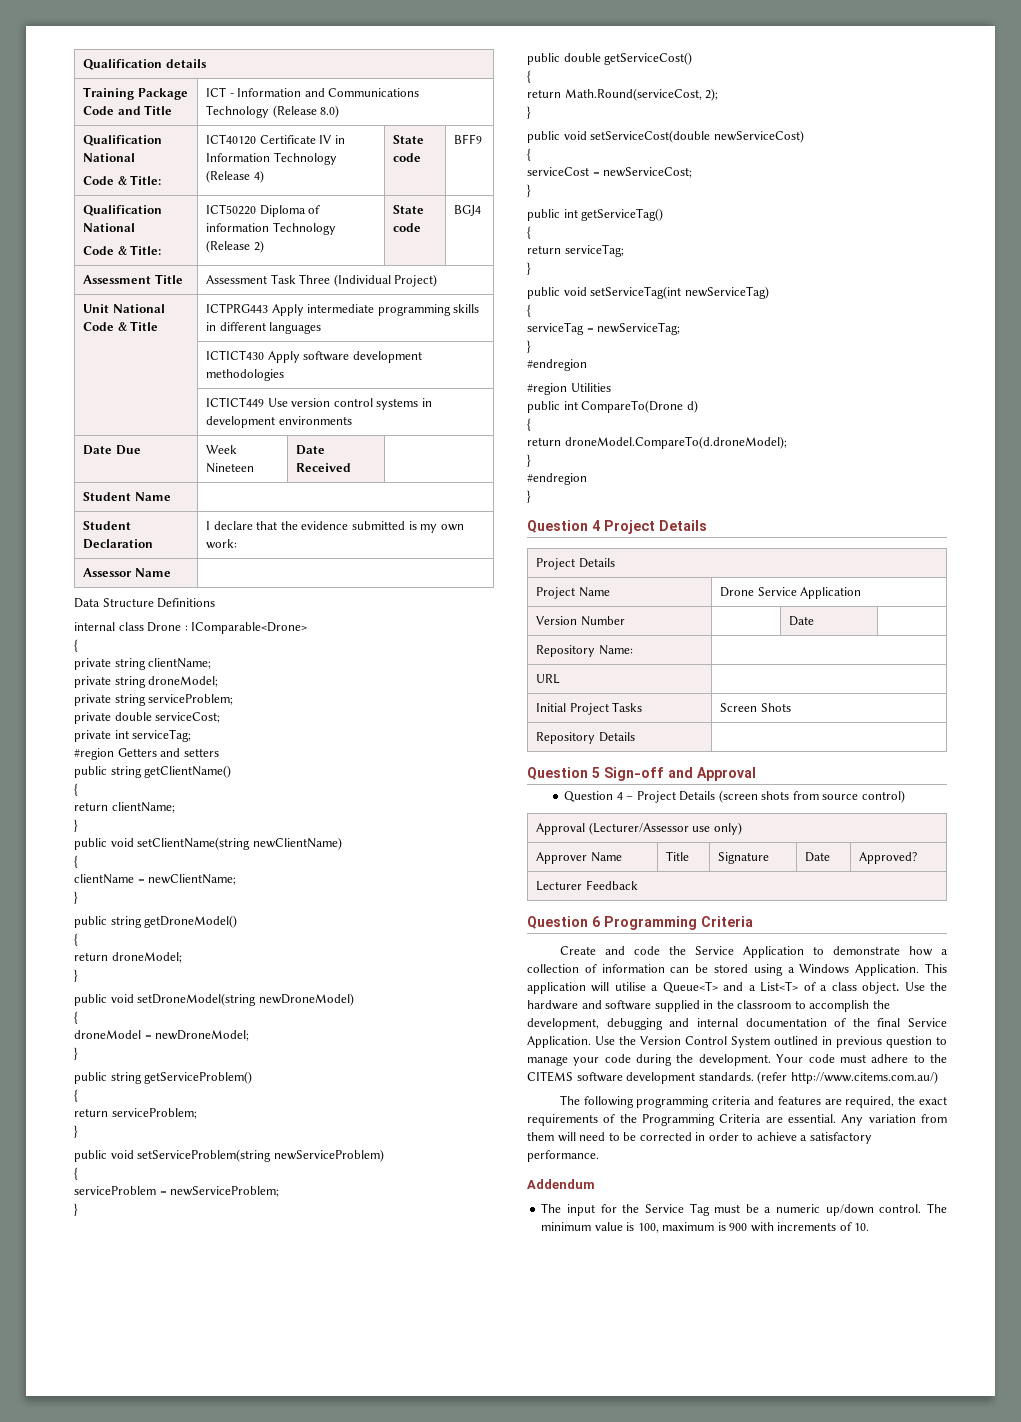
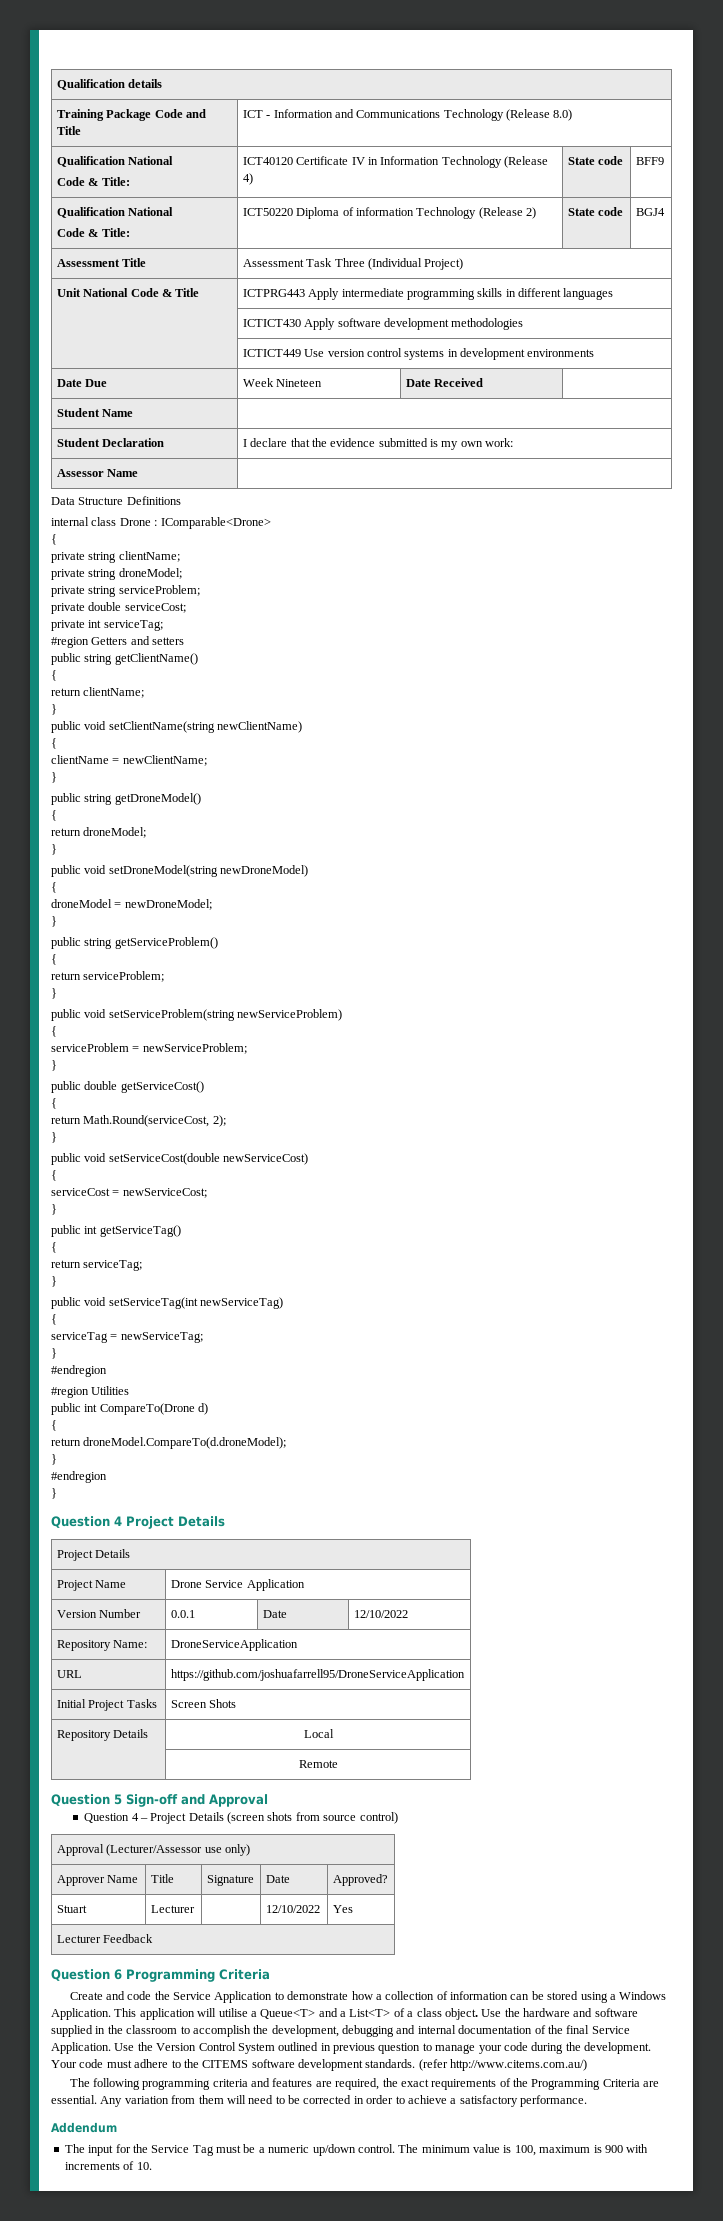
[789,616,815,626] | Date | -> [170,1610,195,1618] [262,1610,287,1618] [353,1610,408,1618] 0.0.1 | Date | 12/10/2022
(633, 650) none -> [170,1639,298,1651] DroneServiceApplication
(561, 679) none -> [170,1669,465,1681] https://github.com/joshuafarrell95/DroneServiceApplication
(635, 737) none -> [303,1729,334,1738] [298,1760,338,1768] Local // | Remote
(918, 858) none -> [56,1905,87,1913] [150,1905,195,1913] [265,1905,320,1913] [332,1905,353,1913] // Stuart | Lecturer | | 12/10/2022 | Yes

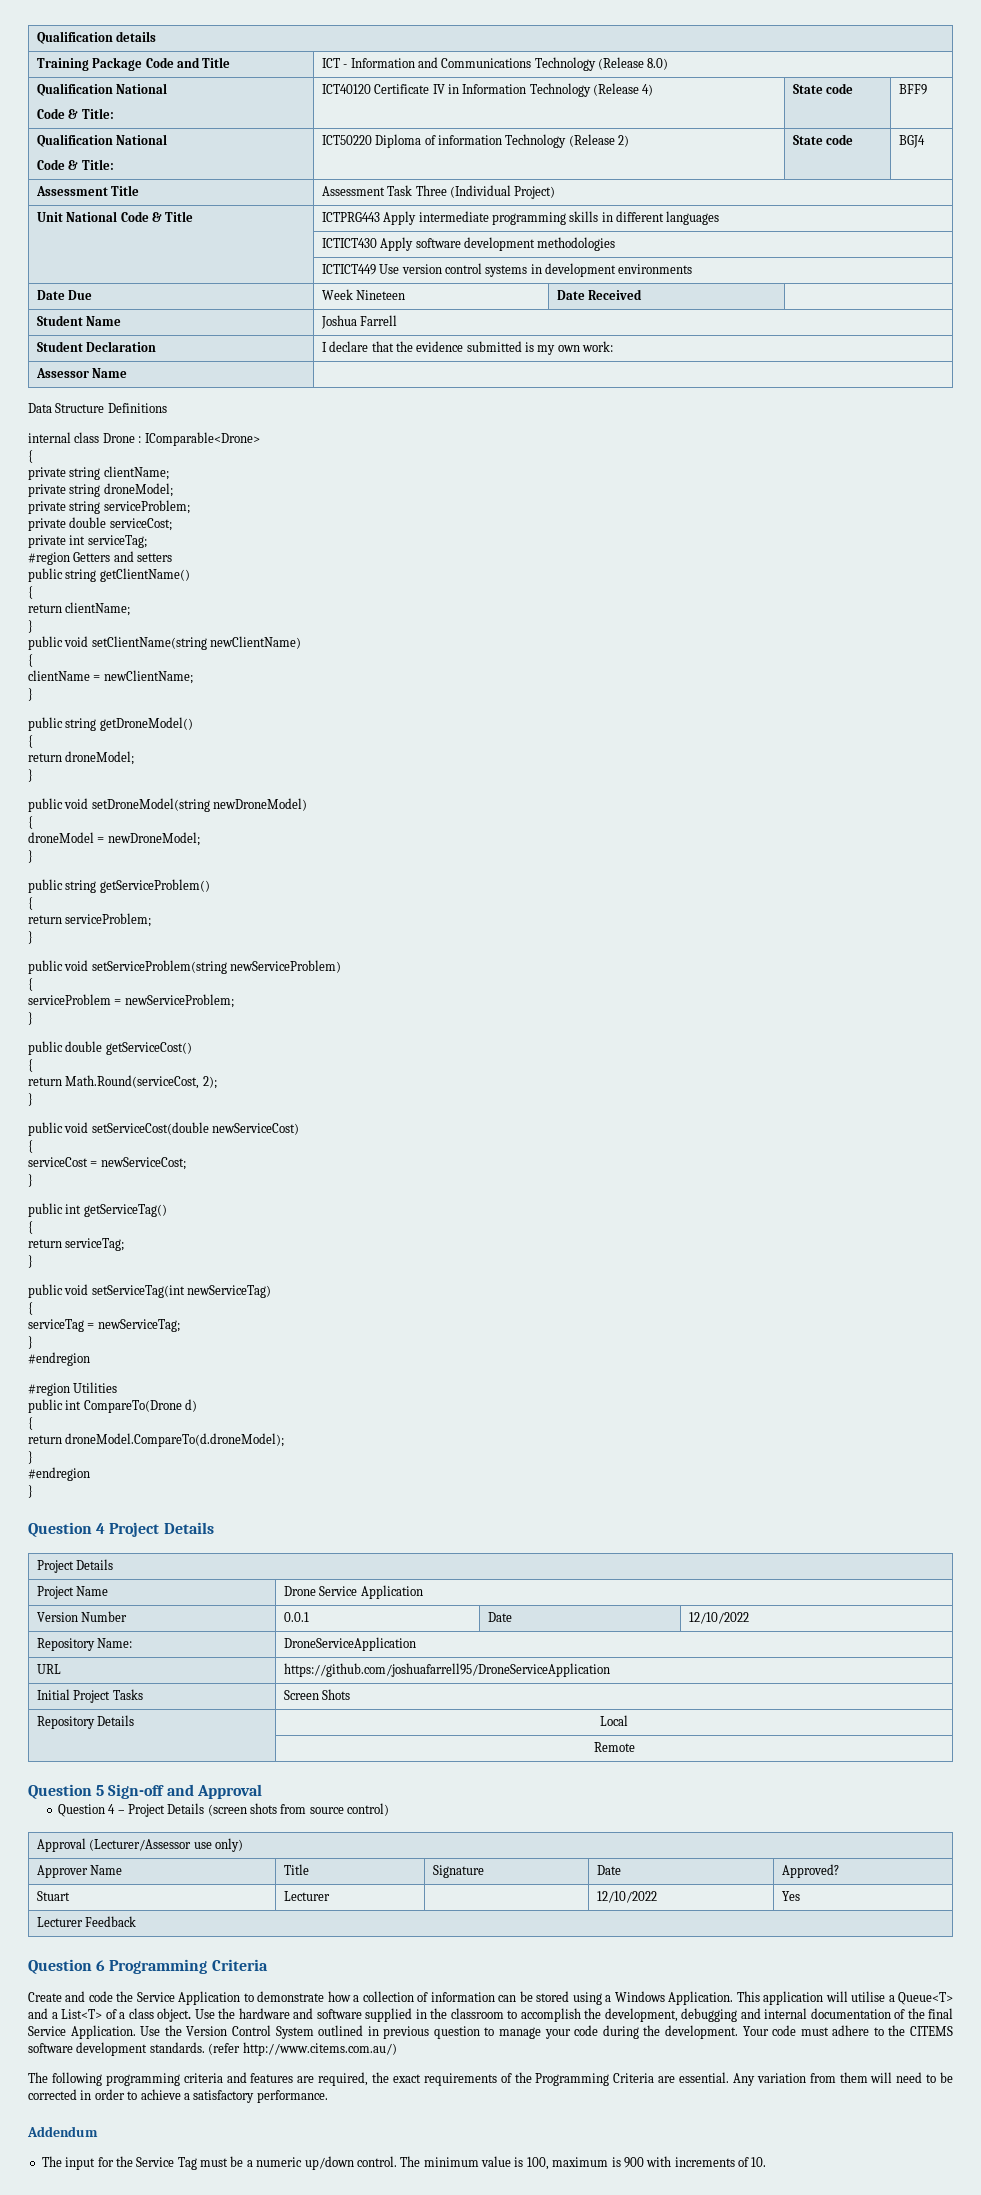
(134, 413) none -> [320,315,398,329] Joshua Farrell

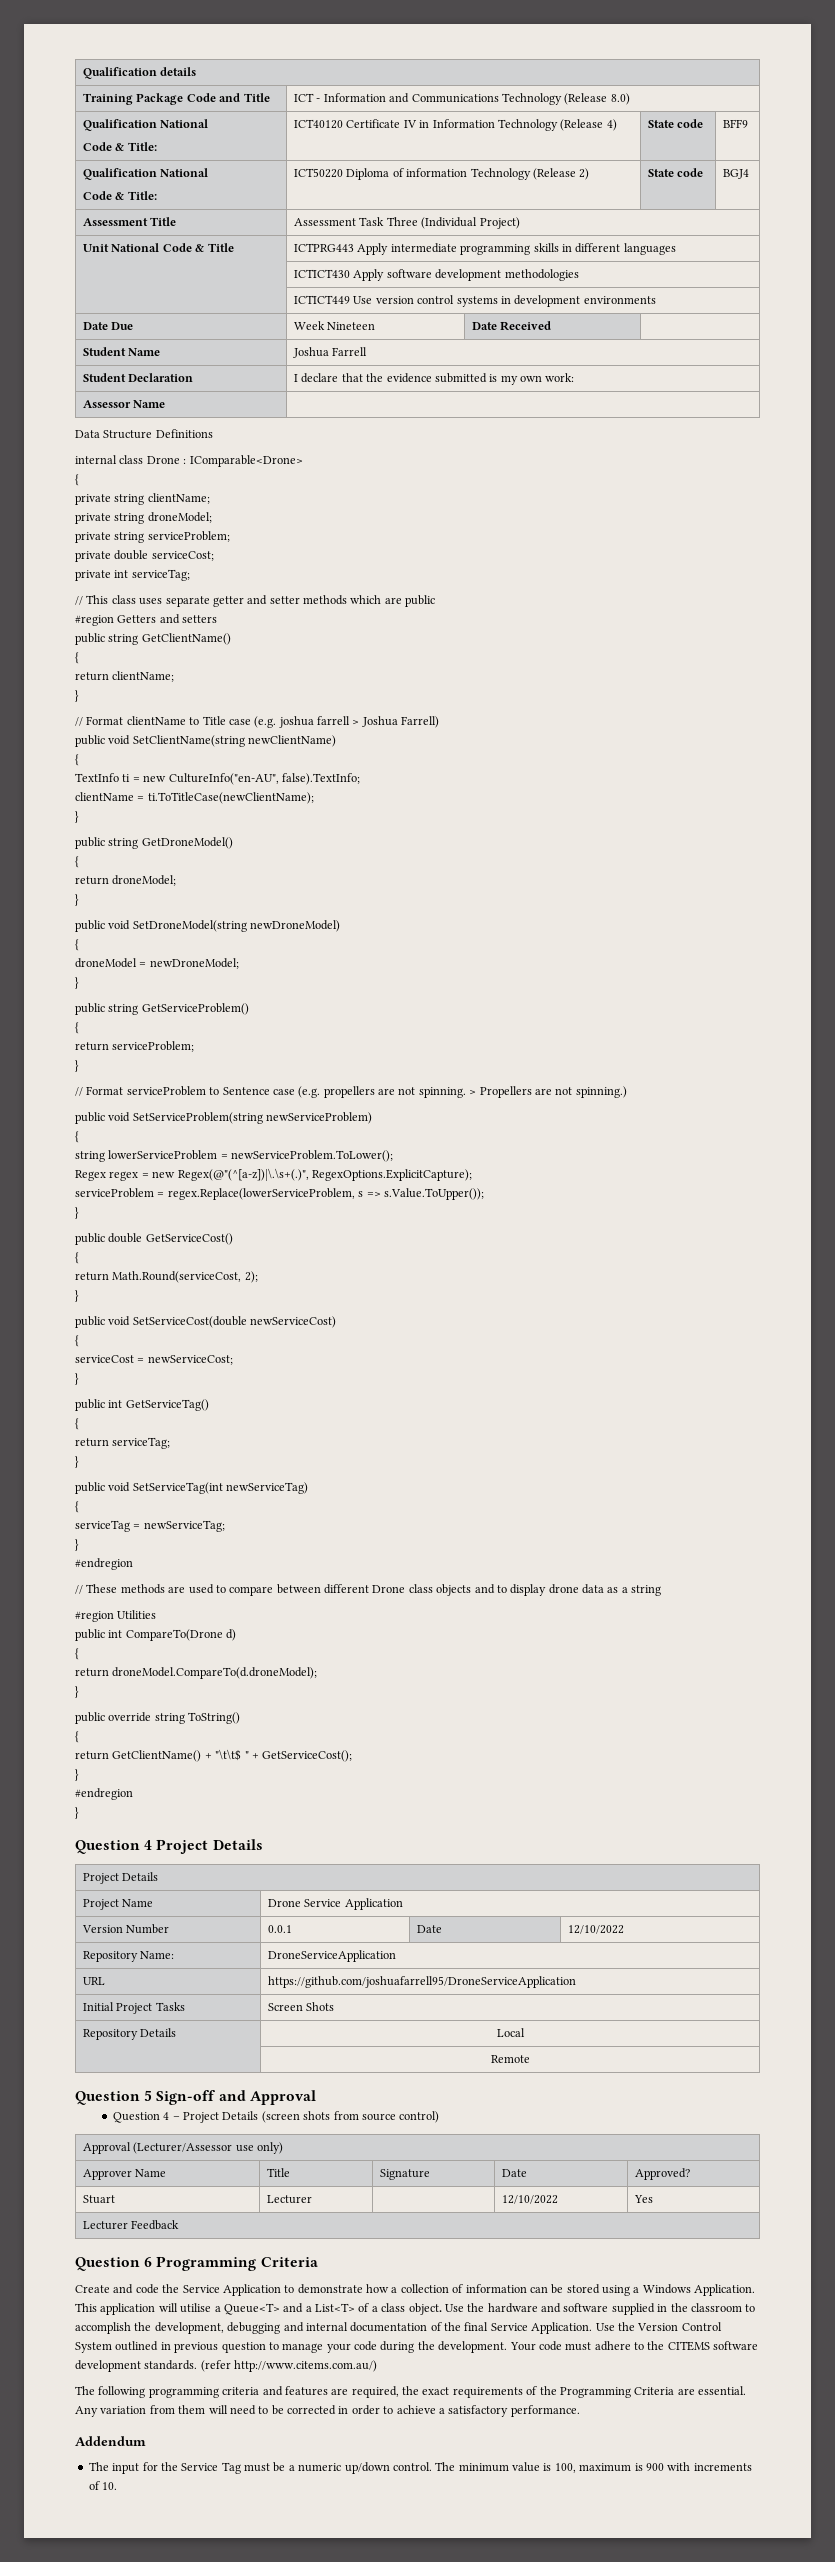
(147, 541) none -> [75,595,436,607] // // This class uses separate getter and setter methods which are public
[99,568,190,582] getClientName() -> [141,633,231,645] GetClientName()
[28,636,207,650] // public void setClientName(string -> [75,716,440,728] [75,735,245,747] // // Format clientName to Title case (e.g. joshua farrell > Joshua Farrell) // public void SetClientName(string
(33, 660) none -> [75,773,360,785] // TextInfo ti = new CultureInfo("en-AU", false).TextInfo;
[103,670,193,684] [28,688,33,701] [28,717,193,731] newClientName; // } // public string getDroneModel() -> [147,792,314,804] [75,811,79,823] [75,837,233,849] ti.ToTitleCase(newClientName); // } // public string GetDroneModel()
[91,798,210,812] setDroneModel(string -> [132,920,247,932] SetDroneModel(string
[99,879,210,893] getServiceProblem() -> [141,1003,249,1015] GetServiceProblem()
[28,960,227,974] // public void setServiceProblem(string -> [75,1086,627,1098] [75,1112,263,1124] // // Format serviceProblem to Sentence case (e.g. propellers are not spinning. > Propellers are not spinning.) // public void SetServiceProblem(string
[28,994,234,1008] serviceProblem = newServiceProblem; -> [75,1150,394,1162] [75,1168,472,1181] [75,1188,484,1200] string lowerServiceProblem = newServiceProblem.ToLower(); // Regex regex = new Regex(@"(^[a-z])|\.\s+(.)", RegexOptions.ExplicitCapture); // serviceProblem = regex.Replace(lowerServiceProblem, s => s.Value.ToUpper());
[105,1042,192,1055] getServiceCost() -> [145,1233,233,1245] GetServiceCost()
[91,1122,209,1135] setServiceCost(double -> [132,1316,247,1328] SetServiceCost(double
[83,1204,167,1217] getServiceTag() -> [125,1399,209,1411] GetServiceTag()
[91,1285,185,1298] setServiceTag(int -> [132,1482,223,1494] SetServiceTag(int
(90, 1359) none -> [75,1584,662,1596] // // These methods are used to compare between different Drone class objects and to display drone data as a string
(33, 1457) none -> [75,1712,241,1724] [75,1731,79,1743] [75,1749,353,1762] [75,1769,79,1781] // public override string ToString() // { // return GetClientName() + "\t\t$ " + GetServiceCost(); // }

